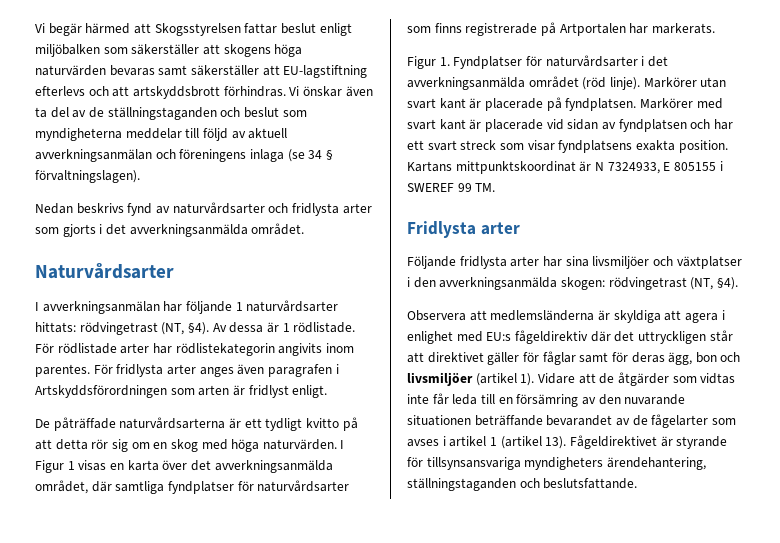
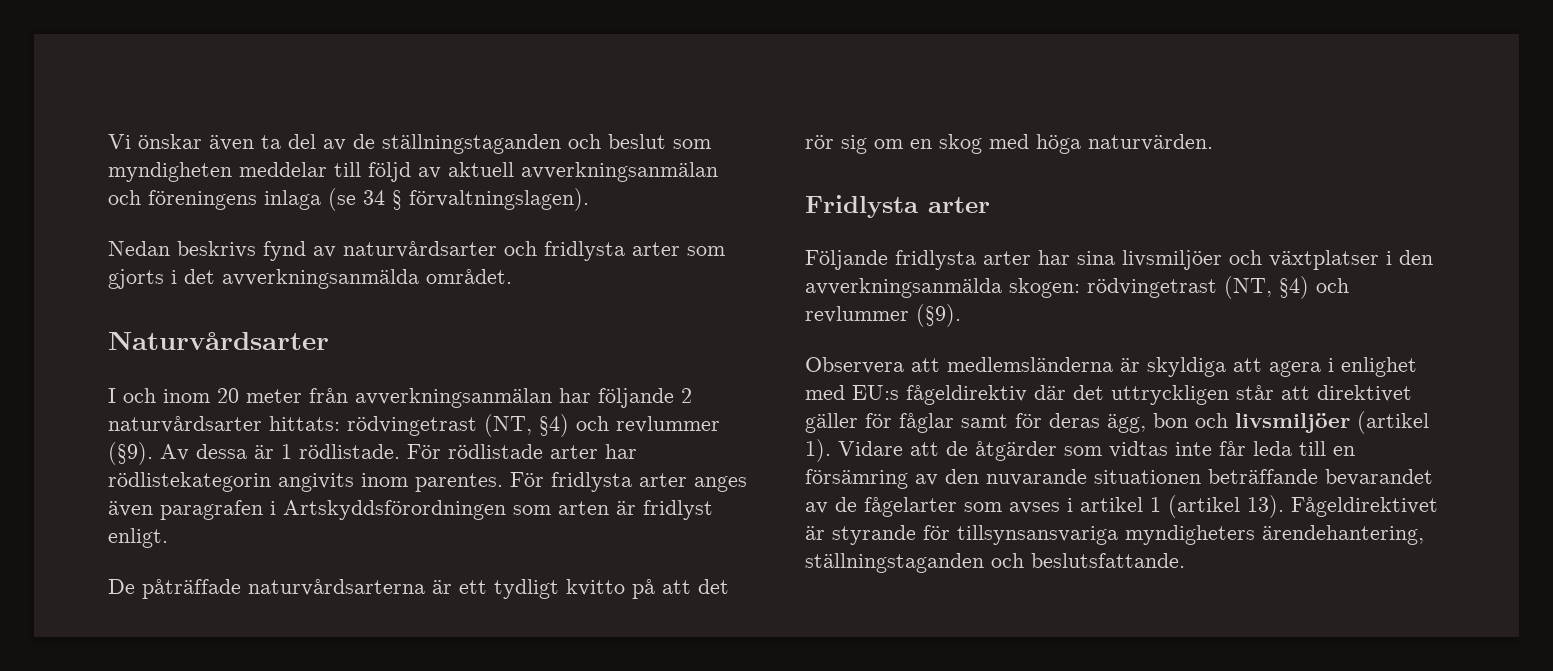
[35,23,352,36] [35,44,303,57] [35,65,368,78] [35,86,300,99] Vi begär härmed att Skogsstyrelsen fattar beslut enligt miljöbalken som säkerställer att skogens höga naturvärden bevaras samt säkerställer att EU-lagstiftning efterlevs och att artskyddsbrott förhindras. Vi -> [108,134,131,149] Vi
[35,128,122,141] myndigheterna -> [108,162,232,182] myndigheten
(39, 306) none -> [123,388,348,403] och inom 20 meter från
[235,302,243,311] 1 -> [681,388,692,403] 2
[187,322,209,335] §4). -> [539,414,720,437] [108,442,153,465] §4) och revlummer (§9).
[55,439,88,450] detta -> [698,579,729,594] det
[340,440,345,449] [35,460,333,473] [35,480,350,494] [407,22,715,36] [407,55,668,69] [407,76,727,90] [407,97,723,111] [407,119,733,132] [407,140,728,153] [407,161,723,174] [407,183,496,192] I Figur 1 visas en karta över det avverkningsanmälda området, där samtliga fyndplatser för naturvårdsarter som finns registrerade på Artportalen har markerats. // Figur 1. Fyndplatser för naturvårdsarter i det avverkningsanmälda området (röd linje). Markörer utan svart kant är placerade på fyndplatsen. Markörer med svart kant är placerade vid sidan av fyndplatsen och har ett svart streck som visar fyndplatsens exakta position. Kartans mittpunktskoordinat är N 7324933, E 805155 i SWEREF 99 TM. -> (1213, 142) none
[716,277,738,290] §4). -> [1279,276,1349,299] [805,304,961,327] §4) och revlummer (§9).

